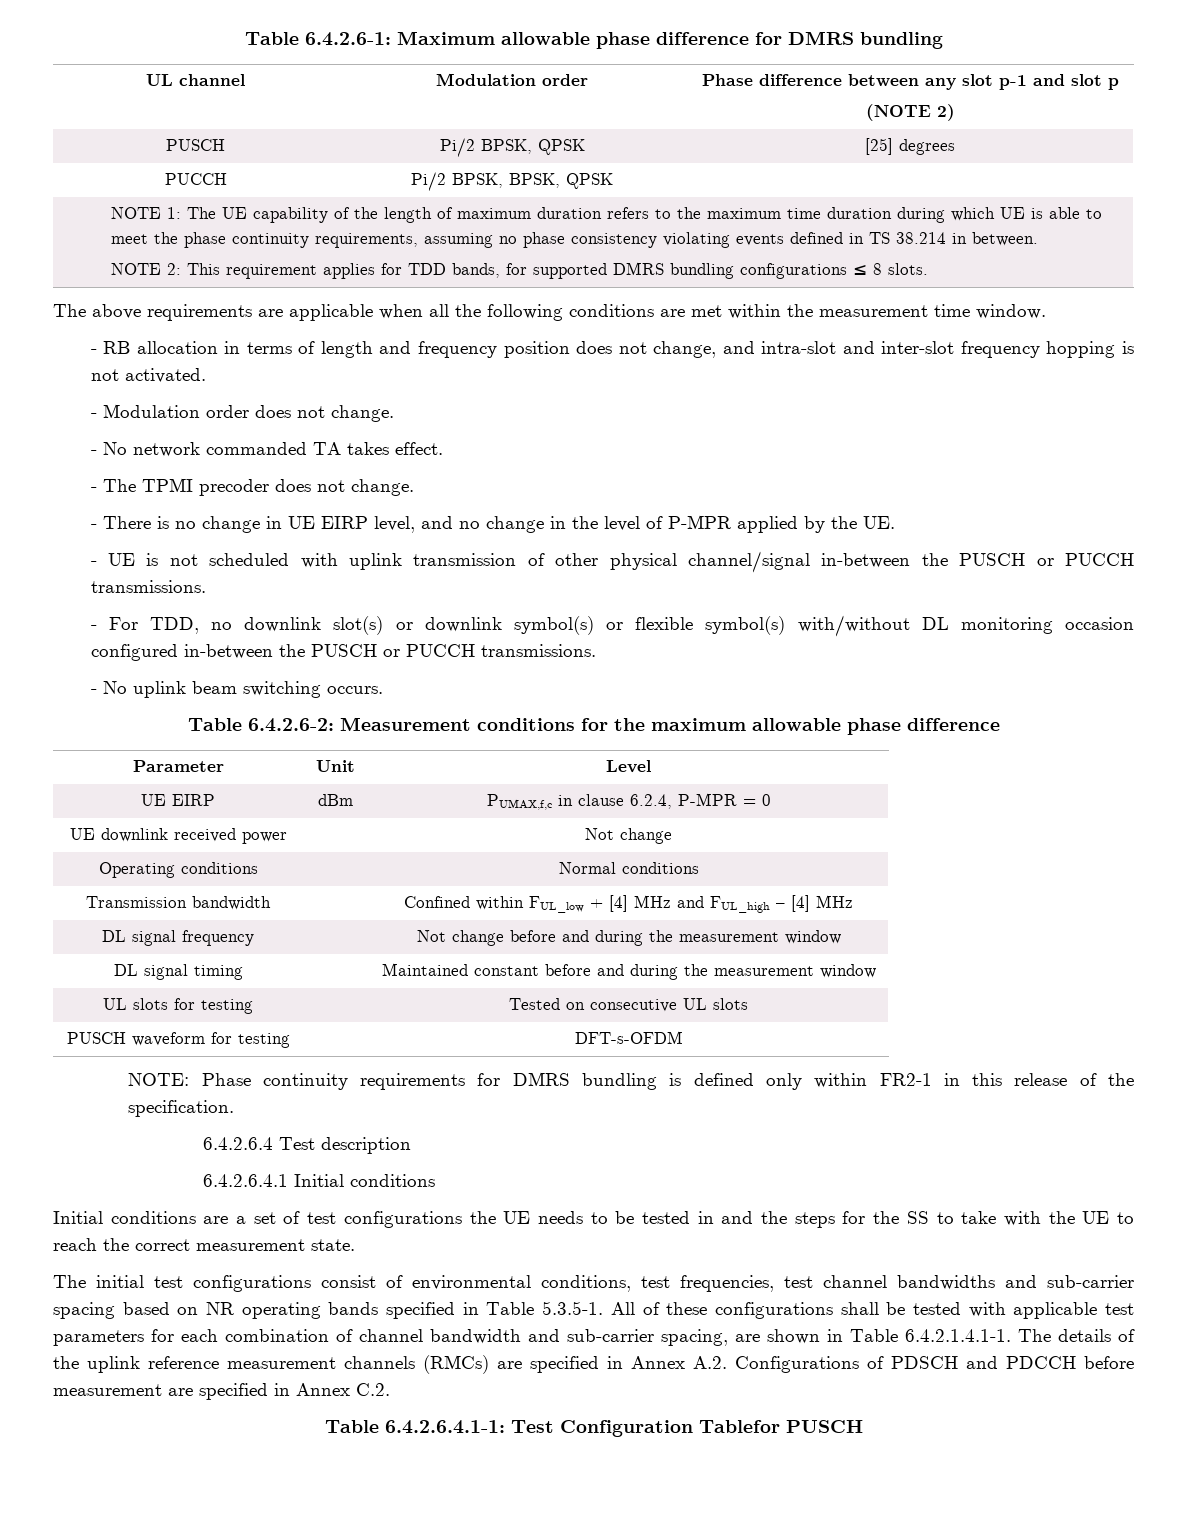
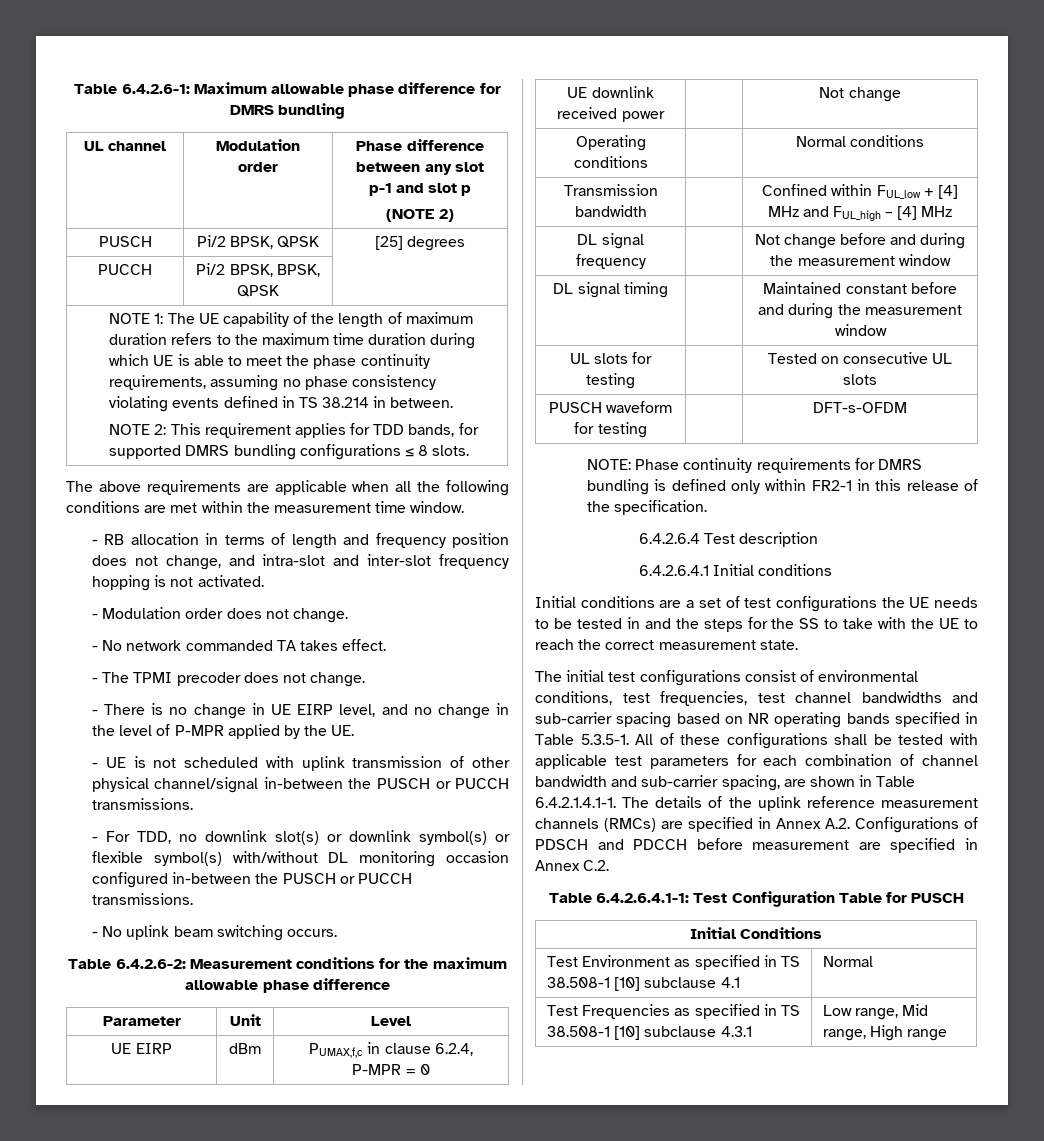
[698,1420,863,1433] Tablefor PUSCH -> [838,892,965,903] [689,927,823,939] [546,955,800,970] [546,977,740,991] [822,956,873,967] [546,1004,800,1019] [546,1026,752,1040] [822,1004,929,1020] [822,1025,948,1041] Table for PUSCH // Initial Conditions // Test Environment as specified in TS 38.508-1 [10] subclause 4.1 | Normal // Test Frequencies as specified in TS 38.508-1 [10] subclause 4.3.1 | Low range, Mid range, High range

